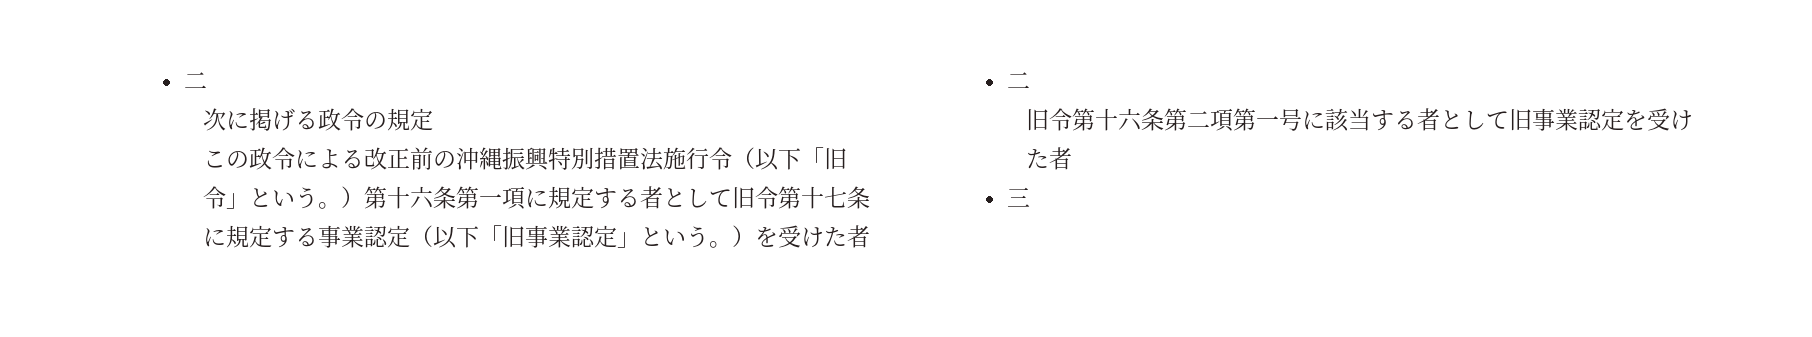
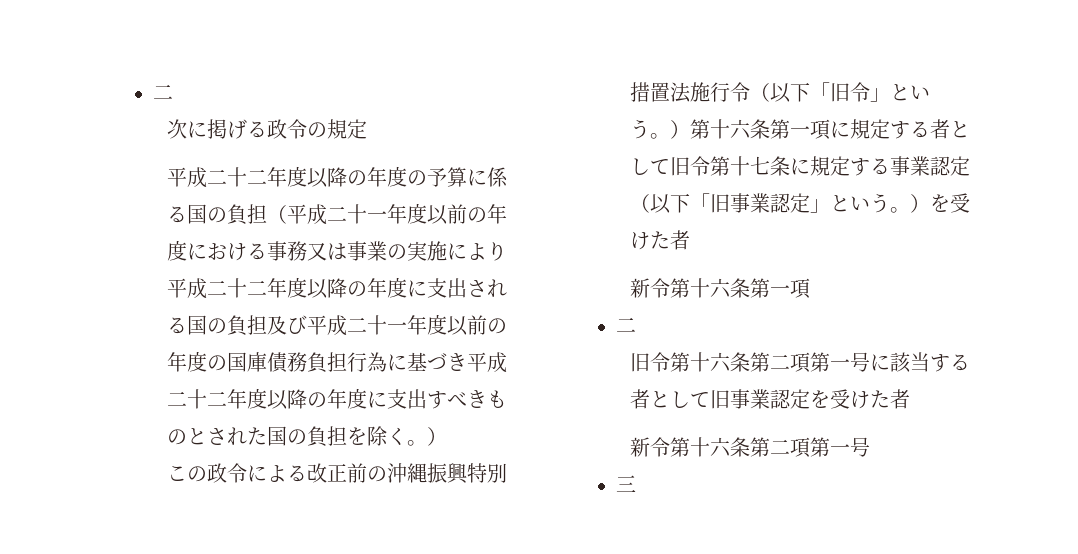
(434, 119) none -> [167,166,509,188] [167,203,508,225] [167,240,508,261] [167,277,508,299] [167,314,508,336] [167,351,508,373] [167,388,508,410] [167,426,448,447] // 平成二十二年度以降の年度の予算に係る国の負担（平成二十一年度以前の年度における事務又は事業の実施により平成二十二年度以降の年度に支出される国の負担及び平成二十一年度以前の年度の国庫債務負担行為に基づき平成二十二年度以降の年度に支出すべきものとされた国の負担を除く。）
(871, 236) none -> [630,278,811,299] // 新令第十六条第一項
(1073, 158) none -> [630,437,871,458] // 新令第十六条第二項第一号

